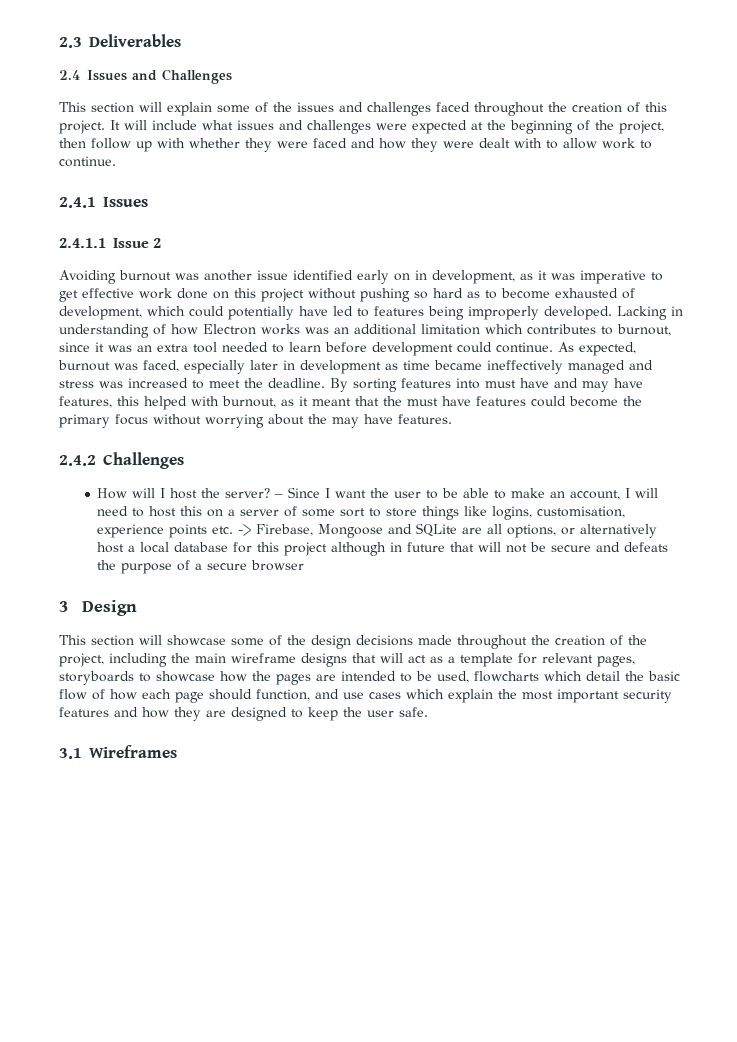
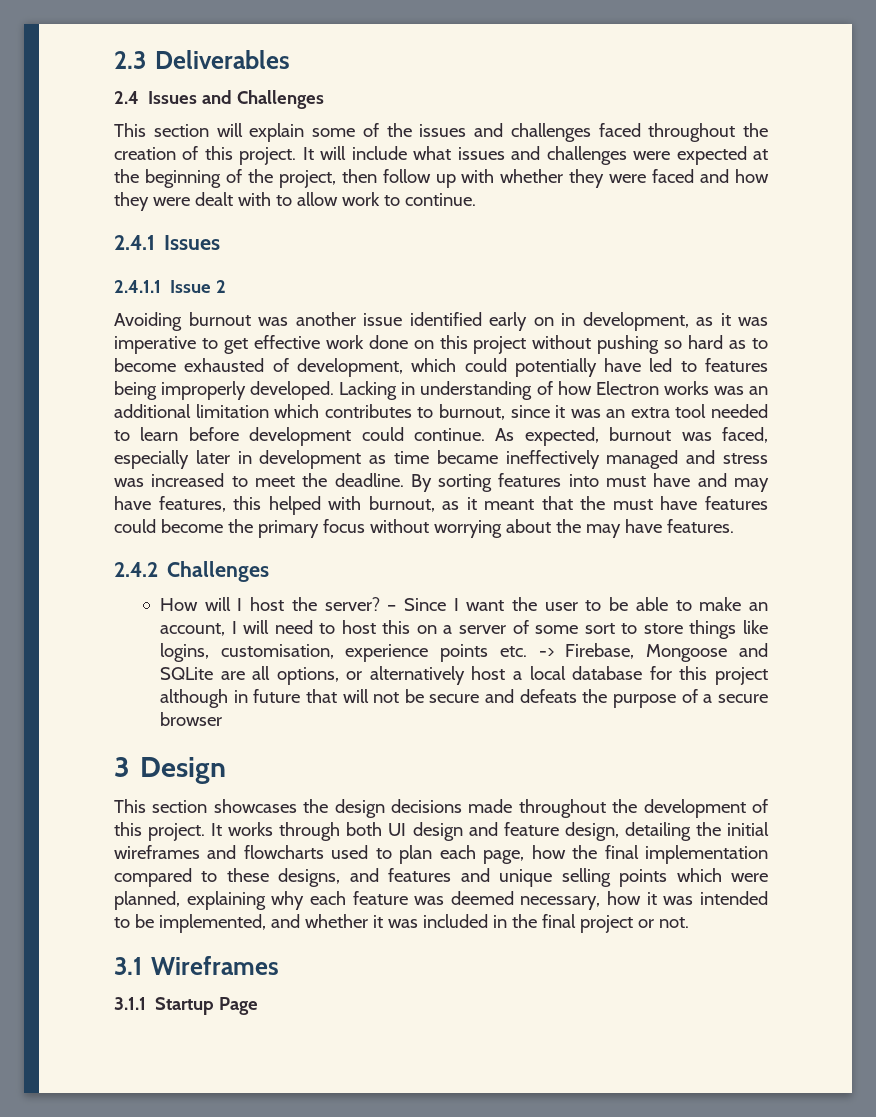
[139,635,282,646] will showcase some of -> [213,799,297,813] showcases
[555,635,647,646] [59,653,635,667] [59,671,680,685] [59,689,672,703] [59,707,428,721] creation of the project, including the main wireframe designs that will act as a template for relevant pages, storyboards to showcase how the pages are intended to be used, flowcharts which detail the basic flow of how each page should function, and use cases which explain the most important security features and how they are designed to keep the user safe. -> [643,799,768,818] [114,822,770,841] [114,845,768,864] [114,868,768,887] [114,891,768,910] [114,914,689,933] development of this project. It works through both UI design and feature design, detailing the initial wireframes and flowcharts used to plan each page, how the final implementation compared to these designs, and features and unique selling points which were planned, explaining why each feature was deemed necessary, how it was intended to be implemented, and whether it was included in the final project or not.
(177, 751) none -> [114,997,259,1015] // 3.1.1 Startup Page

